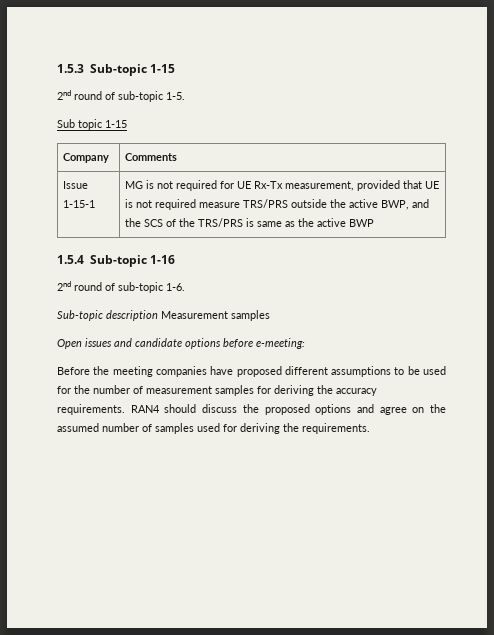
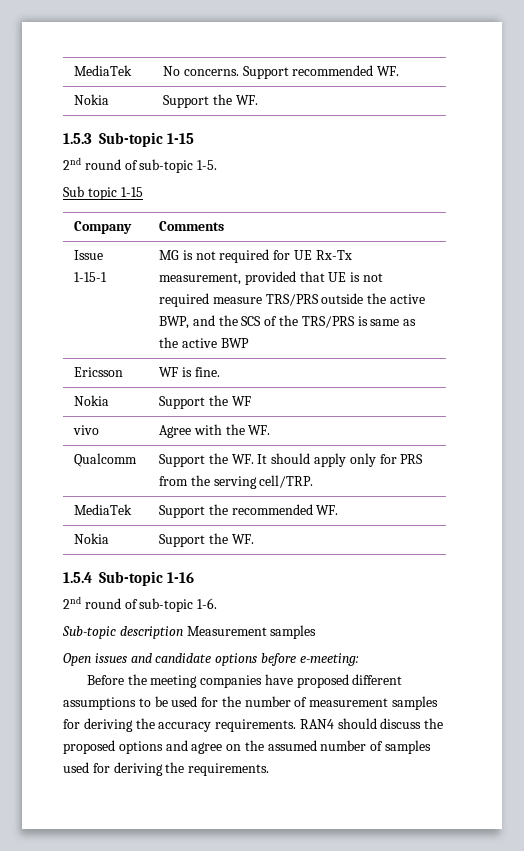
(57, 68) none -> [74,65,133,76] [163,65,400,79] [74,94,110,105] [163,94,258,108] MediaTek | No concerns. Support recommended WF. // Nokia | Support the WF. //
(375, 223) none -> [74,367,124,377] [159,367,220,377] [74,395,110,406] [159,395,251,409] [73,425,100,435] [159,424,271,438] [74,453,138,467] [159,453,424,467] [159,475,314,489] [74,504,133,515] [159,504,339,518] [74,533,110,544] [159,533,254,547] // Ericsson | WF is fine. // Nokia | Support the WF // vivo | Agree with the WF. // Qualcomm | Support the WF. It should apply only for PRS from the serving cell/TRP. // MediaTek | Support the recommended WF. // Nokia | Support the WF.

